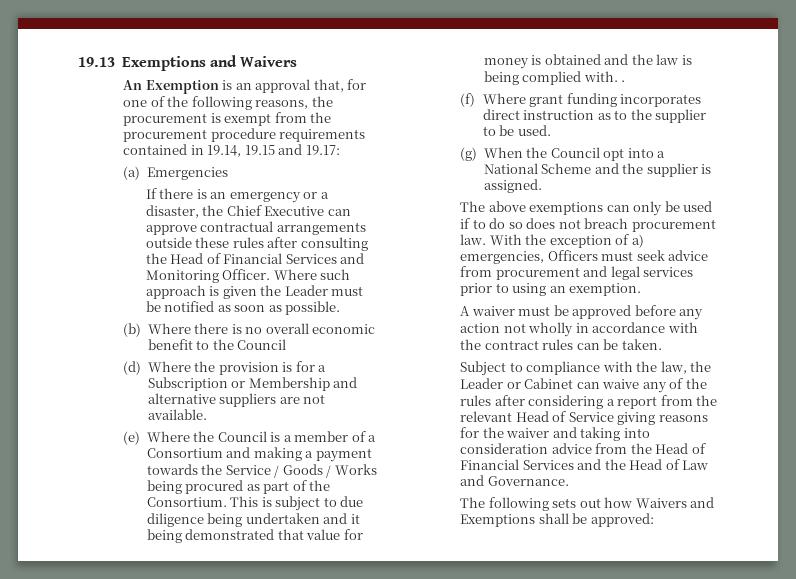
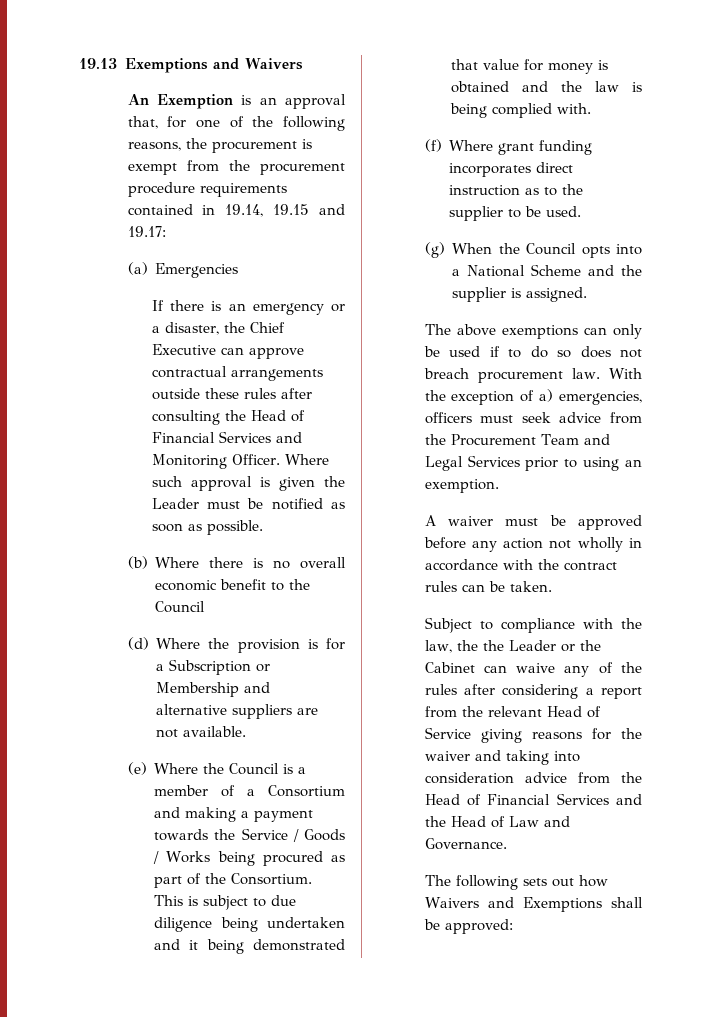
[145,285,206,299] approach -> [190,476,252,491] approval
[621,80,626,82] . -> (592, 108) none
[603,148,625,161] opt -> [581,246,610,258] opts
[547,250,598,261] Officers -> [424,412,472,424] officers
[495,266,694,280] procurement and legal services -> [424,434,610,446] [424,455,520,471] the Procurement Team and Legal Services
(712, 366) none -> [482,640,504,651] the
(521, 385) none -> [579,640,601,651] the

